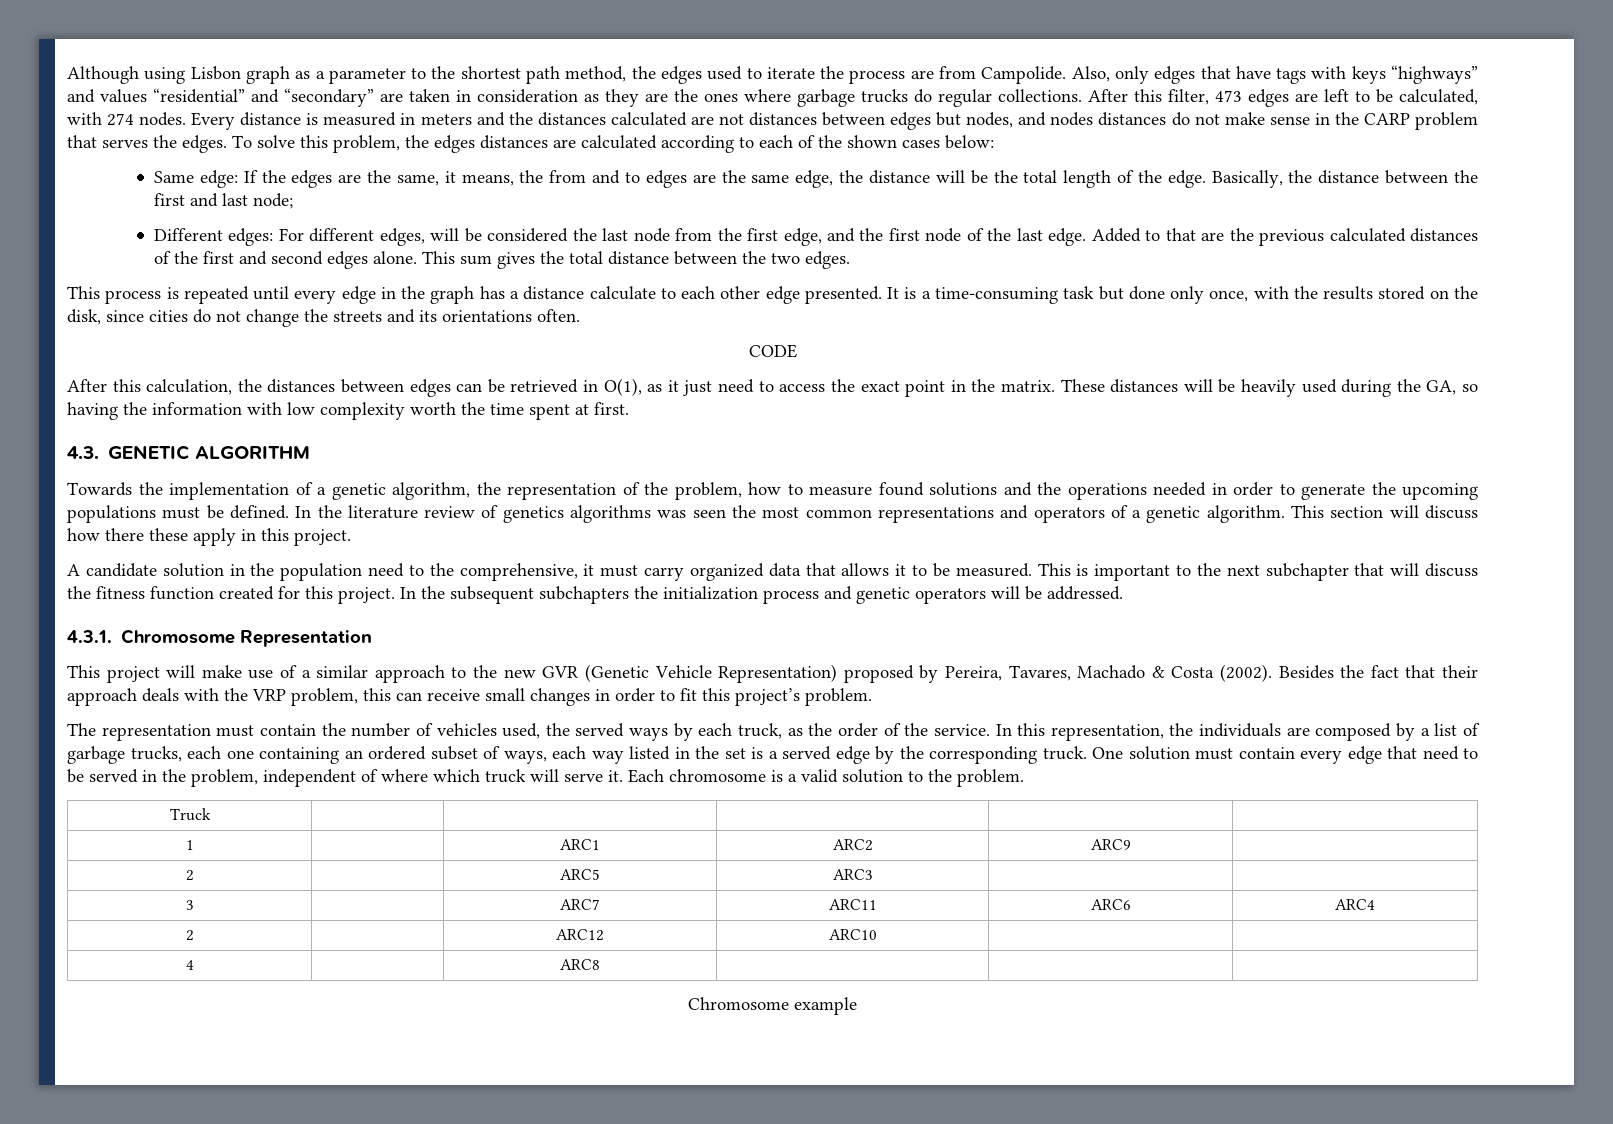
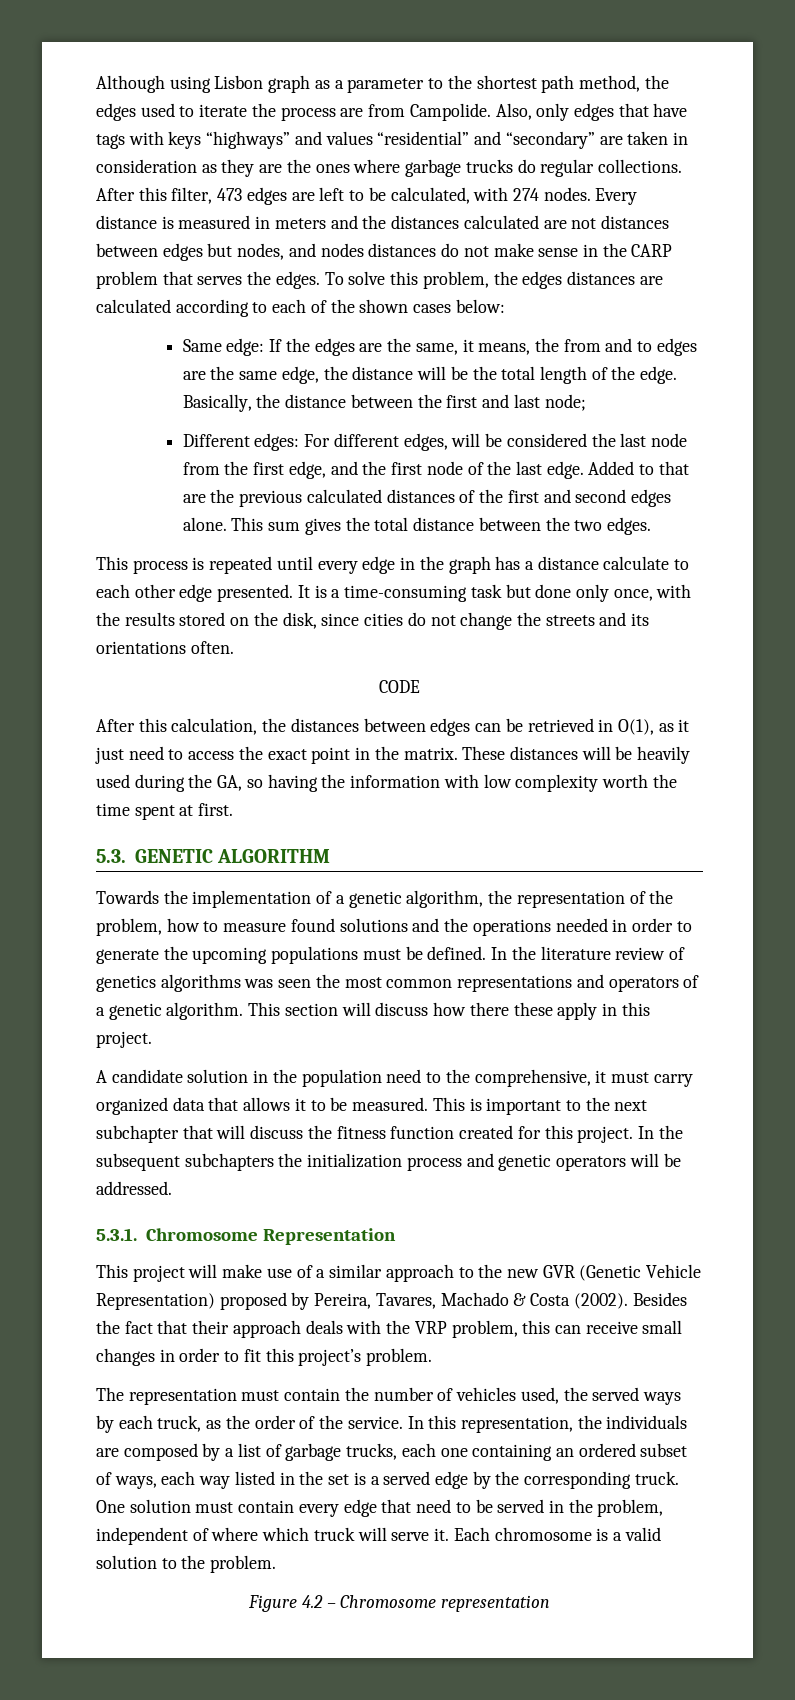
[67,446,99,459] 4.3. -> [96,849,126,863] 5.3.
[67,630,112,643] 4.3.1. -> [96,1228,137,1241] 5.3.1.
[169,808,211,821] [185,840,194,850] [560,839,600,850] [832,839,873,851] [1090,839,1131,850] [185,870,194,881] [560,869,600,880] [832,869,873,880] [185,900,194,910] [560,899,600,910] [828,899,877,910] [1090,899,1131,910] [1335,899,1375,910] [185,930,194,941] [556,929,604,941] [828,929,877,940] [185,960,194,970] [560,959,600,970] [688,997,857,1015] // Truck | | | | | // 1 | | ARC1 | ARC2 | ARC9 | // 2 | | ARC5 | ARC3 | | // 3 | | ARC7 | ARC11 | ARC6 | ARC4 // 2 | | ARC12 | ARC10 | | // 4 | | ARC8 | | | // Chromosome example -> [248,1595,550,1612] // Figure 4.2 – Chromosome representation

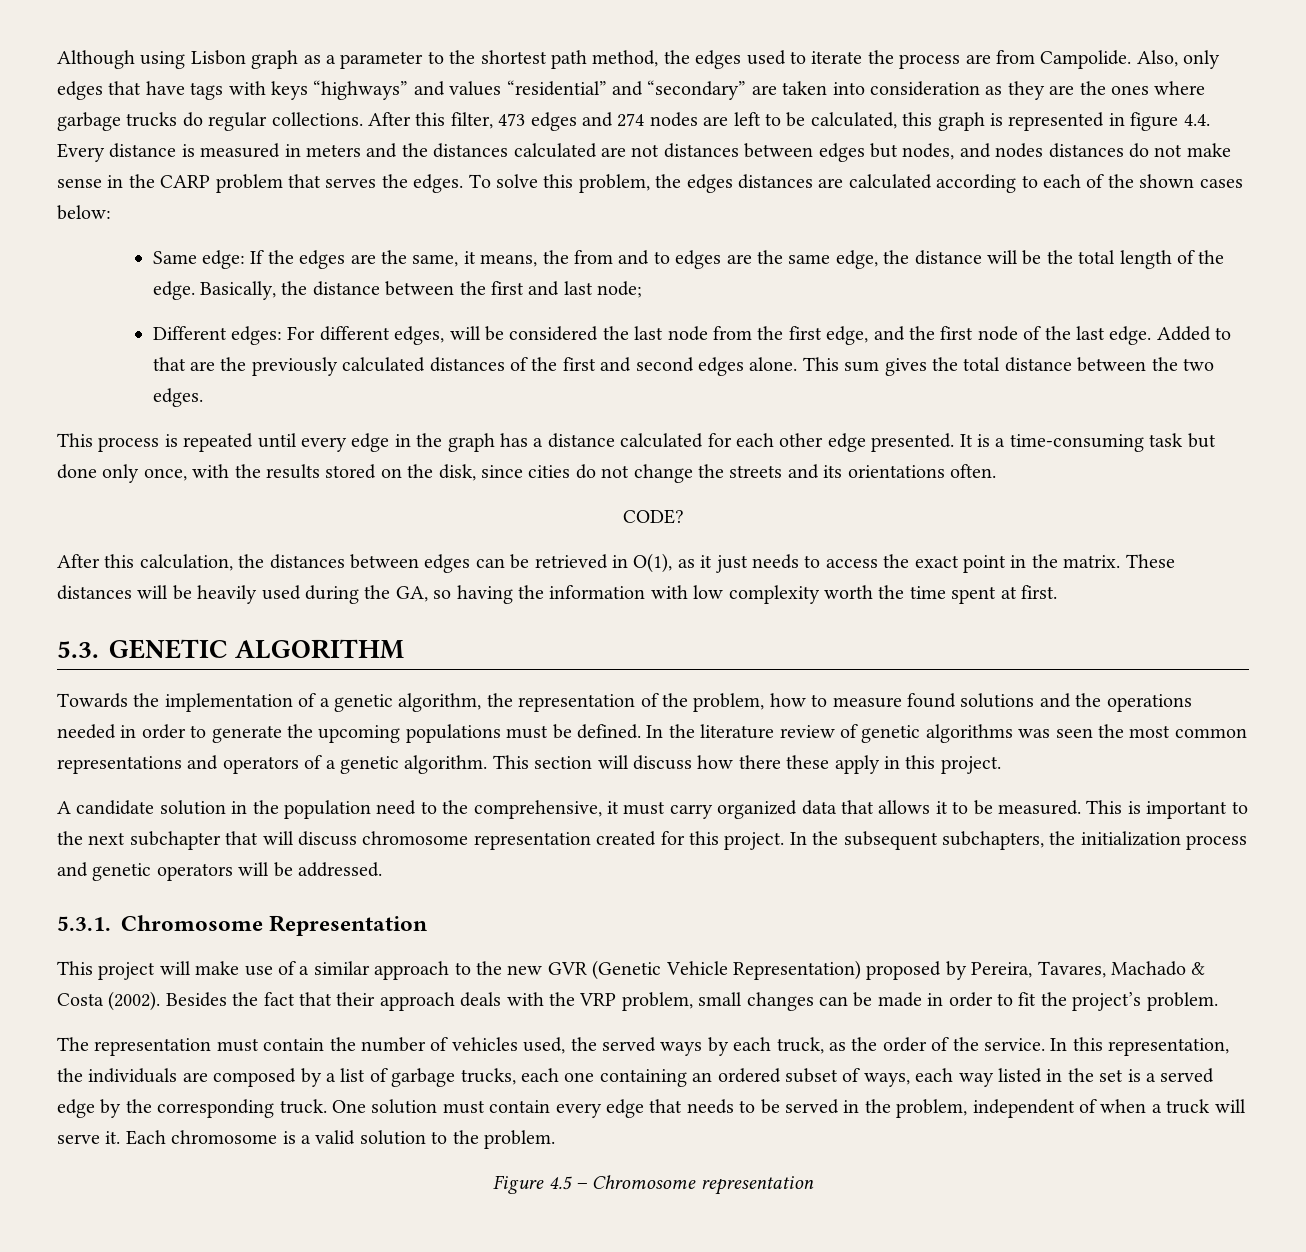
[672,132,688,145] in -> [832,82,865,95] into
(287, 196) none -> [581,112,698,127] and 274 nodes
[473,187,591,201] with 274 nodes. -> [902,112,1210,131] this graph is represented in figure 4.4.
[239,490,303,507] previous -> [251,357,338,376] previously
[603,556,690,570] calculate to -> [620,433,732,448] calculated for
[379,680,420,693] CODE -> [622,509,684,524] CODE?
[128,746,164,760] need -> [751,554,799,569] needs
[96,975,156,992] genetics -> [861,725,921,743] genetic
[307,1125,455,1139] the fitness function -> [362,831,591,850] chromosome representation
[184,1153,274,1171] subchapters -> [941,831,1044,850] subchapters,
[522,1320,683,1334] [96,1348,155,1366] this can receive small changes -> [698,992,922,1011] small changes can be made
[265,1348,294,1362] this -> [1040,992,1067,1006] the
[416,1499,452,1513] need -> [686,1099,734,1114] needs
[211,1527,310,1541] where which -> [1100,1099,1162,1113] when a
[301,1595,323,1608] 4.2 -> [548,1176,572,1190] 4.5

